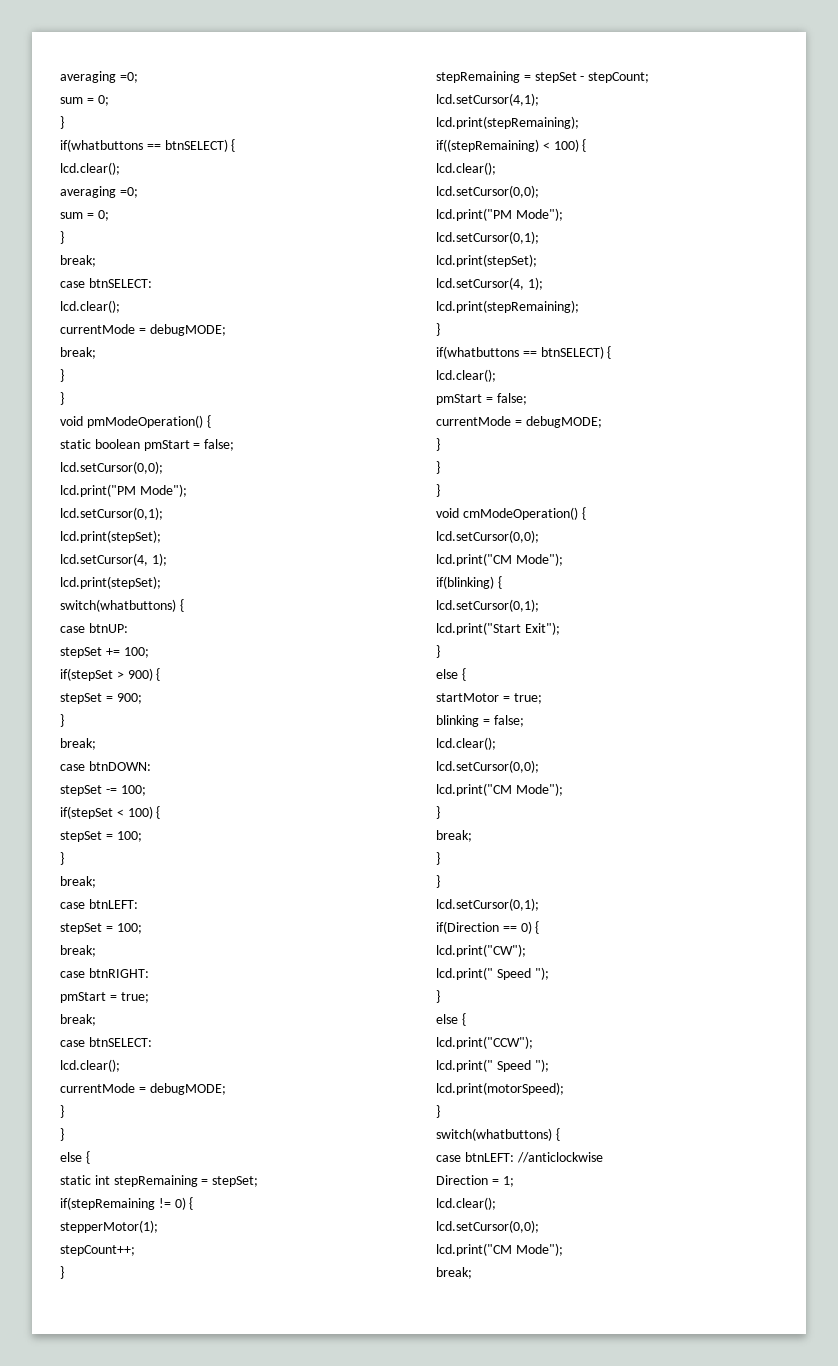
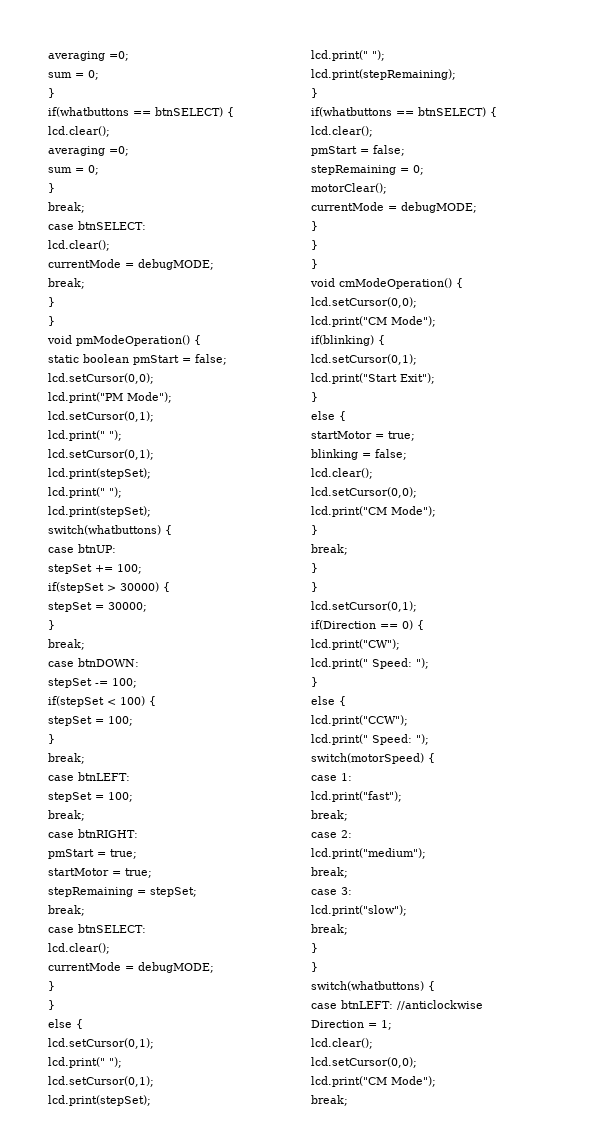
[60,530,161,543] [60,553,167,566] // lcd.print(stepSet); // lcd.setCursor(4, 1); -> [48,430,122,441] [48,449,154,460] [48,468,151,479] [48,487,122,498] // lcd.print(" "); // lcd.setCursor(0,1); // lcd.print(stepSet); // lcd.print(" ");
[127,668,161,681] [60,693,142,704] 900) { // stepSet = 900; -> [120,582,170,592] [48,602,147,612] 30000) { // stepSet = 30000;
(149, 997) none -> [48,868,152,878] [48,887,197,897] // startMotor = true; // stepRemaining = stepSet;
[60,1175,259,1187] [60,1197,194,1210] [60,1220,158,1233] [60,1245,135,1256] [60,1266,64,1279] [436,71,650,83] [436,93,539,106] [436,116,579,129] [436,139,587,152] [436,162,496,175] [436,185,539,198] [436,208,563,221] [436,231,539,244] [436,254,537,267] [436,277,543,290] static int stepRemaining = stepSet; // if(stepRemaining != 0) { // stepperMotor(1); // stepCount++; // } // stepRemaining = stepSet - stepCount; // lcd.setCursor(4,1); // lcd.print(stepRemaining); // if((stepRemaining) < 100) { // lcd.clear(); // lcd.setCursor(0,0); // lcd.print("PM Mode"); // lcd.setCursor(0,1); // lcd.print(stepSet); // lcd.setCursor(4, 1); -> [48,1038,154,1049] [48,1057,122,1068] [48,1076,154,1087] [48,1095,151,1106] [311,50,385,61] lcd.setCursor(0,1); // lcd.print(" "); // lcd.setCursor(0,1); // lcd.print(stepSet); // lcd.print(" ");
(527, 399) none -> [311,165,424,175] [311,183,387,194] // stepRemaining = 0; // motorClear();
[496,968,531,980] Speed -> [372,658,412,669] Speed:
[496,1059,549,1072] [436,1082,564,1095] Speed "); // lcd.print(motorSpeed); -> [372,734,429,745] [311,753,435,764] [311,773,352,781] [311,791,402,802] [311,810,348,821] [311,830,352,838] [311,848,426,859] [311,867,348,878] [311,887,352,895] [311,905,407,916] [311,924,348,935] [311,943,318,953] Speed: "); // switch(motorSpeed) { // case 1: // lcd.print("fast"); // break; // case 2: // lcd.print("medium"); // break; // case 3: // lcd.print("slow"); // break; // }

